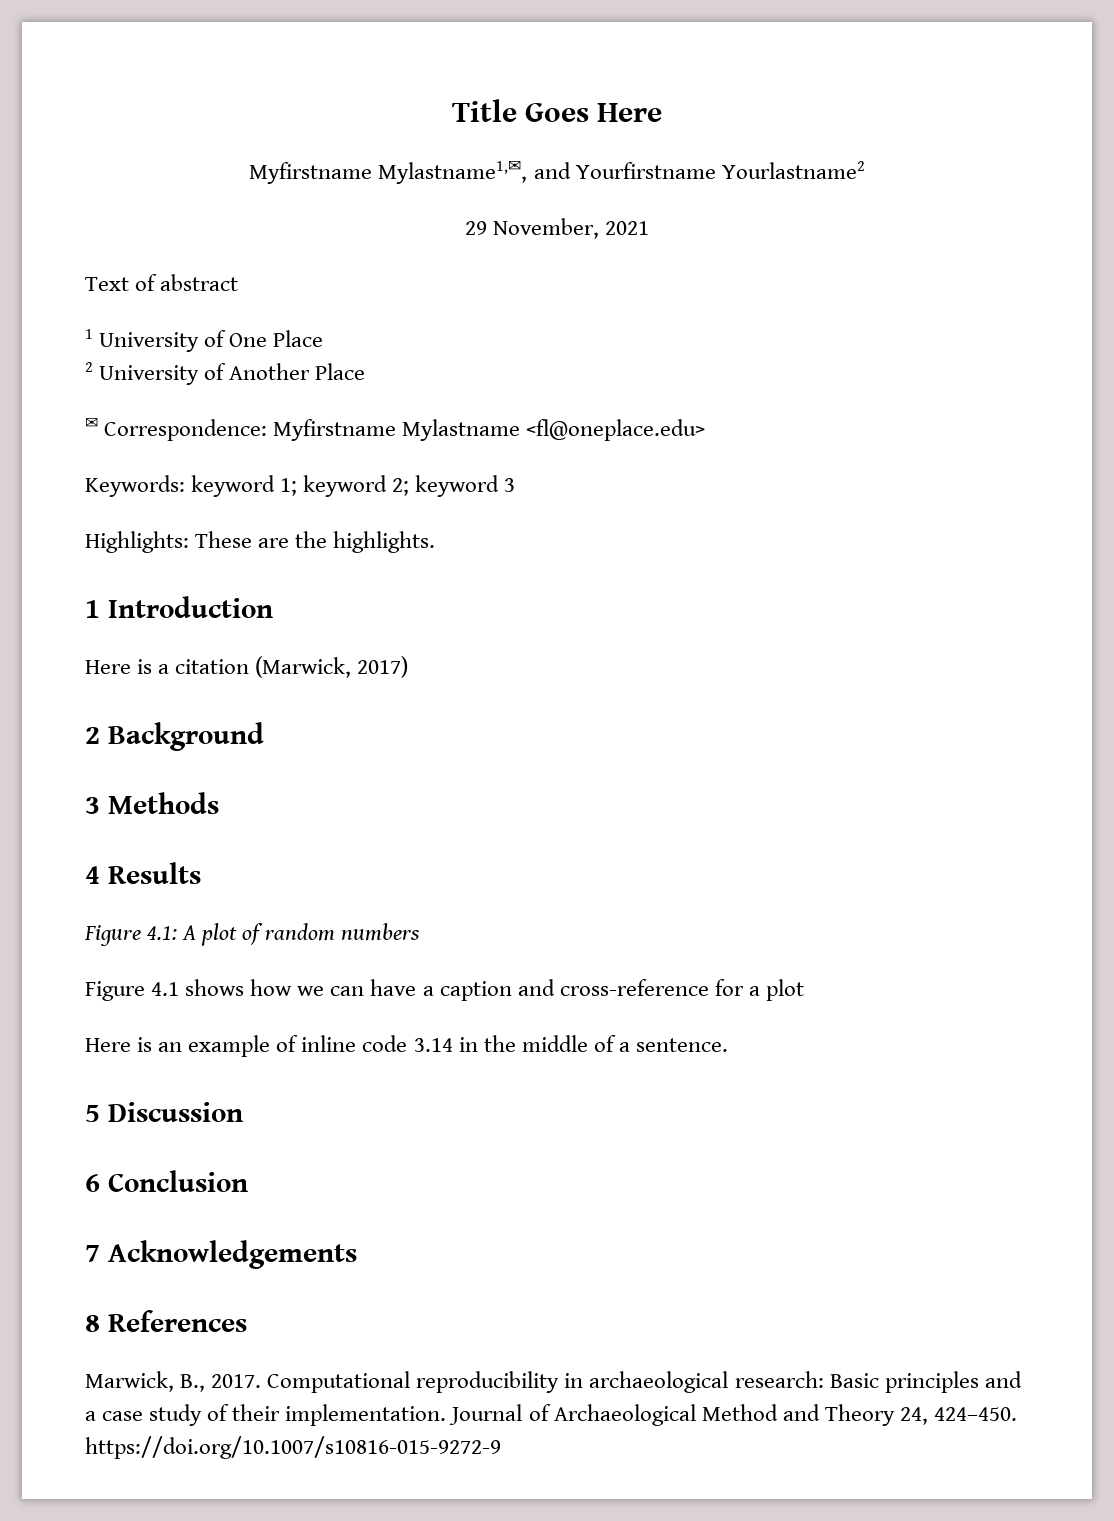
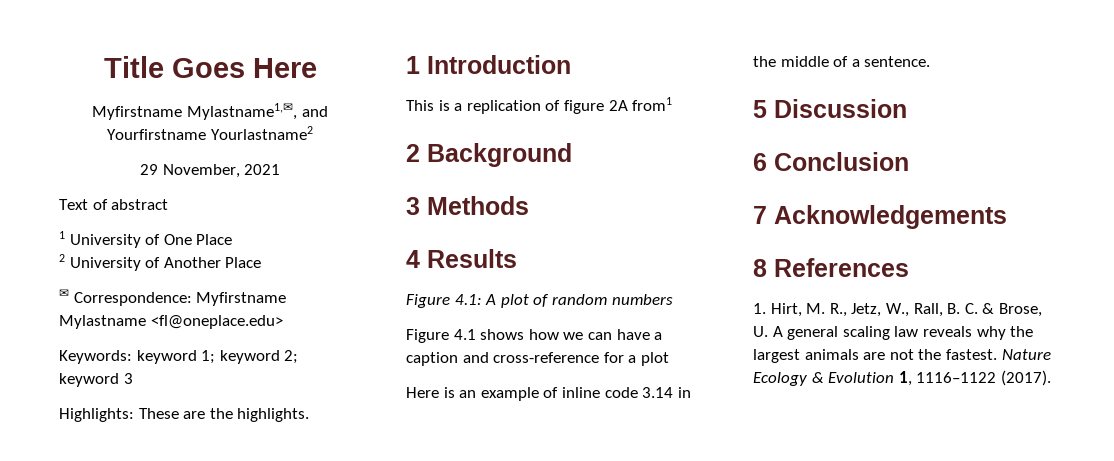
[85,660,131,674] Here -> [406,100,434,111] This
[175,656,409,678] citation (Marwick, 2017) -> [466,97,673,114] replication of figure 2A from1
[85,1371,1022,1393] [85,1404,1017,1426] [85,1436,501,1459] Marwick, B., 2017. Computational reproducibility in archaeological research: Basic principles and a case study of their implementation. Journal of Archaeological Method and Theory 24, 424–450. https://doi.org/10.1007/s10816-015-9272-9 -> [753,303,1042,317] [753,326,1034,340] [753,349,1051,363] [753,370,1051,386] 1. Hirt, M. R., Jetz, W., Rall, B. C. & Brose, U. A general scaling law reveals why the largest animals are not the fastest. Nature Ecology & Evolution 1, 1116–1122 (2017).

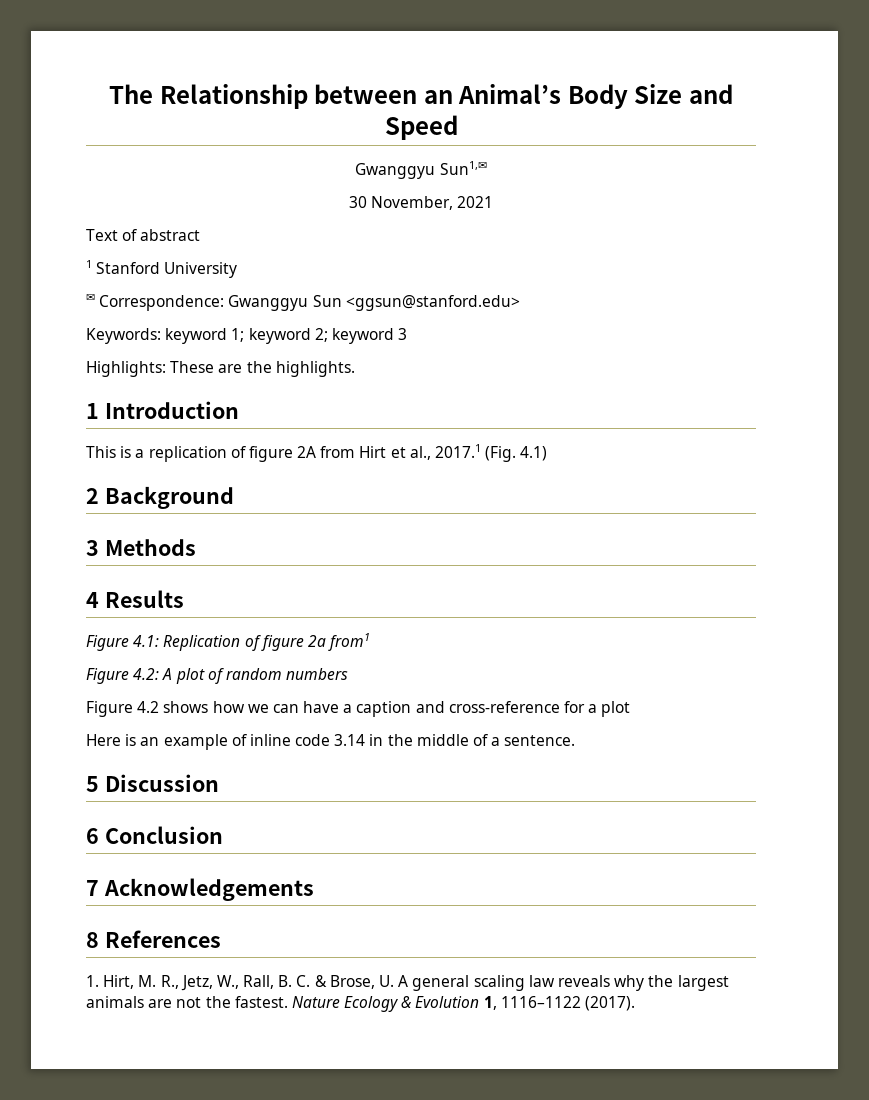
[103,56,317,78] [92,103,328,120] [107,126,313,140] [139,164,158,175] Title Goes Here // Myfirstname Mylastname1,✉, and Yourfirstname Yourlastname2 // 29 -> [109,84,733,109] [384,115,458,140] [355,161,487,179] [348,196,367,208] The Relationship between an Animal’s Body Size and Speed // Gwanggyu Sun1,✉ // 30
[69,234,233,248] [59,254,262,271] University of One Place // 2 University of Another Place -> [96,262,238,278] Stanford University
[196,292,287,306] [59,315,283,329] Myfirstname Mylastname <fl@oneplace.edu> -> [228,295,520,311] Gwanggyu Sun <ggsun@stanford.edu>
[632,97,673,111] from1 -> [320,444,548,462] from Hirt et al., 2017.1 (Fig. 4.1)
(482, 299) none -> [163,633,371,651] [86,668,160,684] Replication of figure 2a from1 // Figure 4.2:
[453,329,476,340] 4.1 -> [137,701,160,713] 4.2

